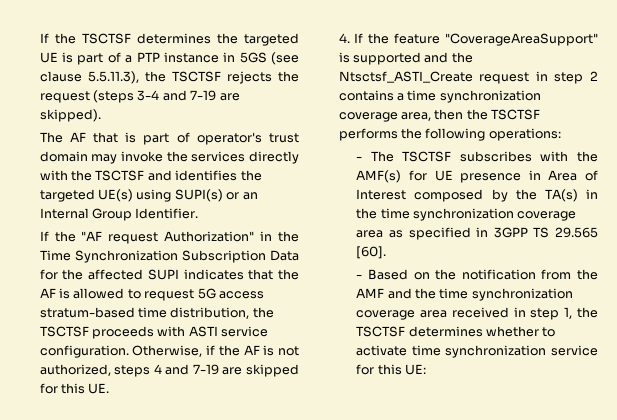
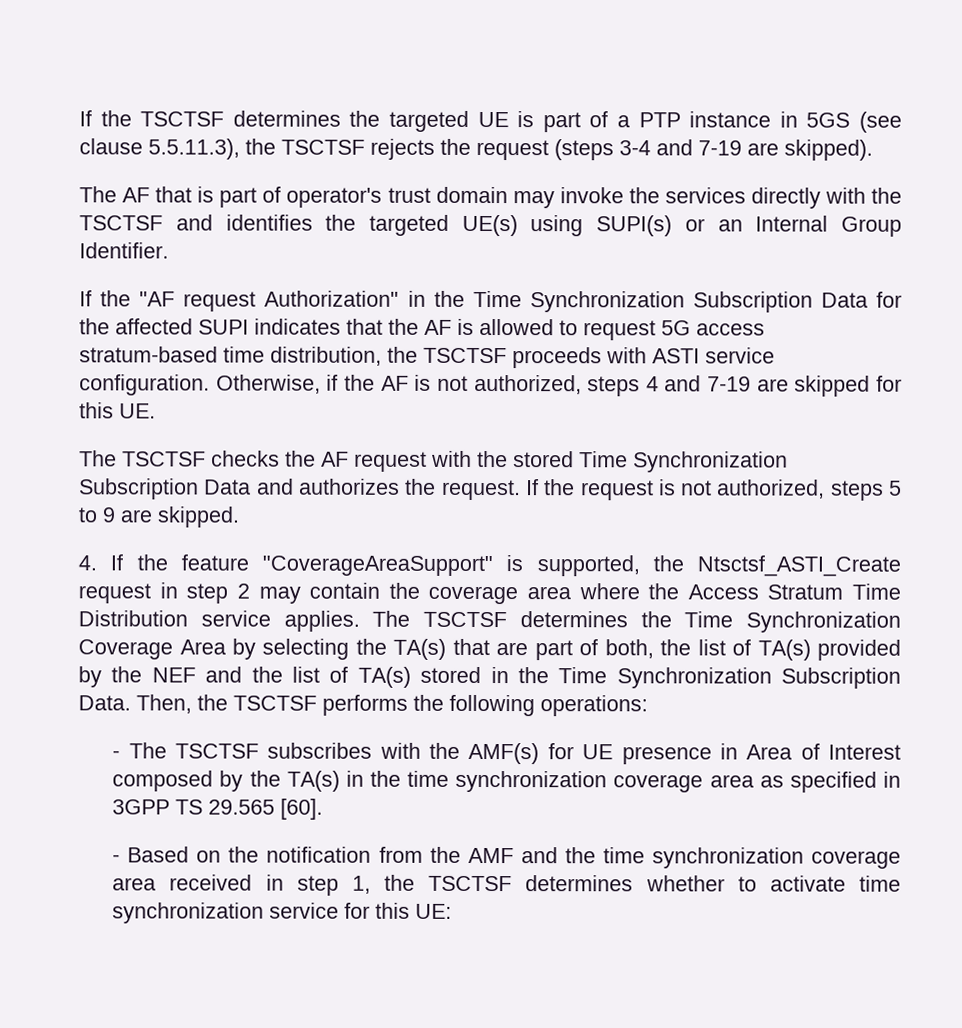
(110, 388) none -> [79,450,789,473] [79,478,902,501] [78,506,241,528] // The TSCTSF checks the AF request with the stored Time Synchronization Subscription Data and authorizes the request. If the request is not authorized, steps 5 to 9 are skipped.
[353,52,449,65] supported and -> [536,555,640,577] supported,
[338,90,541,103] [338,109,464,122] contains a time synchronization coverage area, then -> [258,582,902,605] [78,610,901,633] [78,638,902,661] [78,666,901,689] [78,694,193,714] may contain the coverage area where the Access Stratum Time Distribution service applies. The TSCTSF determines the Time Synchronization Coverage Area by selecting the TA(s) that are part of both, the list of TA(s) provided by the NEF and the list of TA(s) stored in the Time Synchronization Subscription Data. Then,

